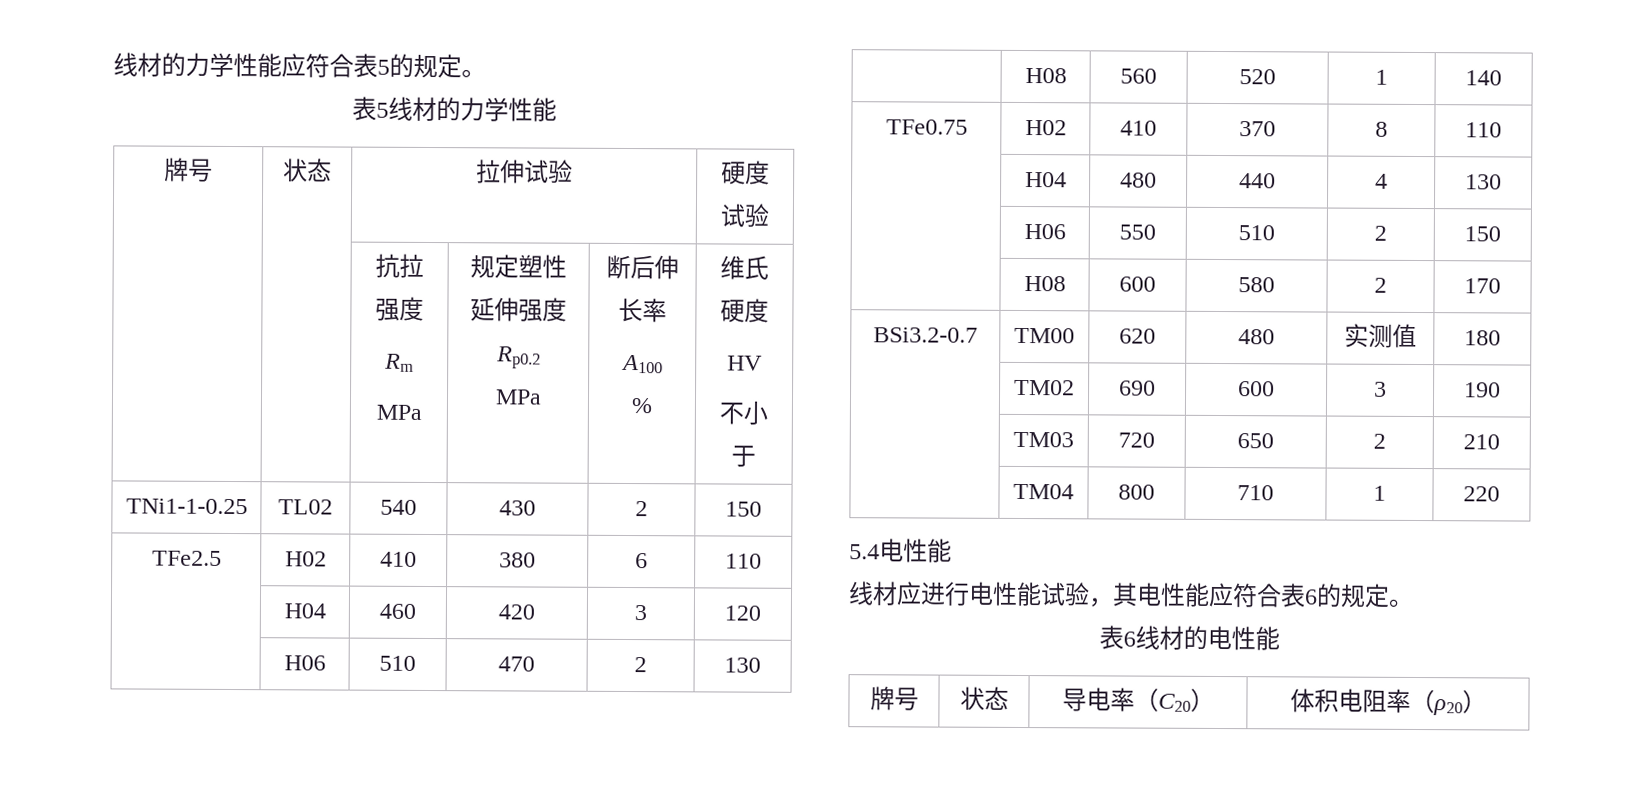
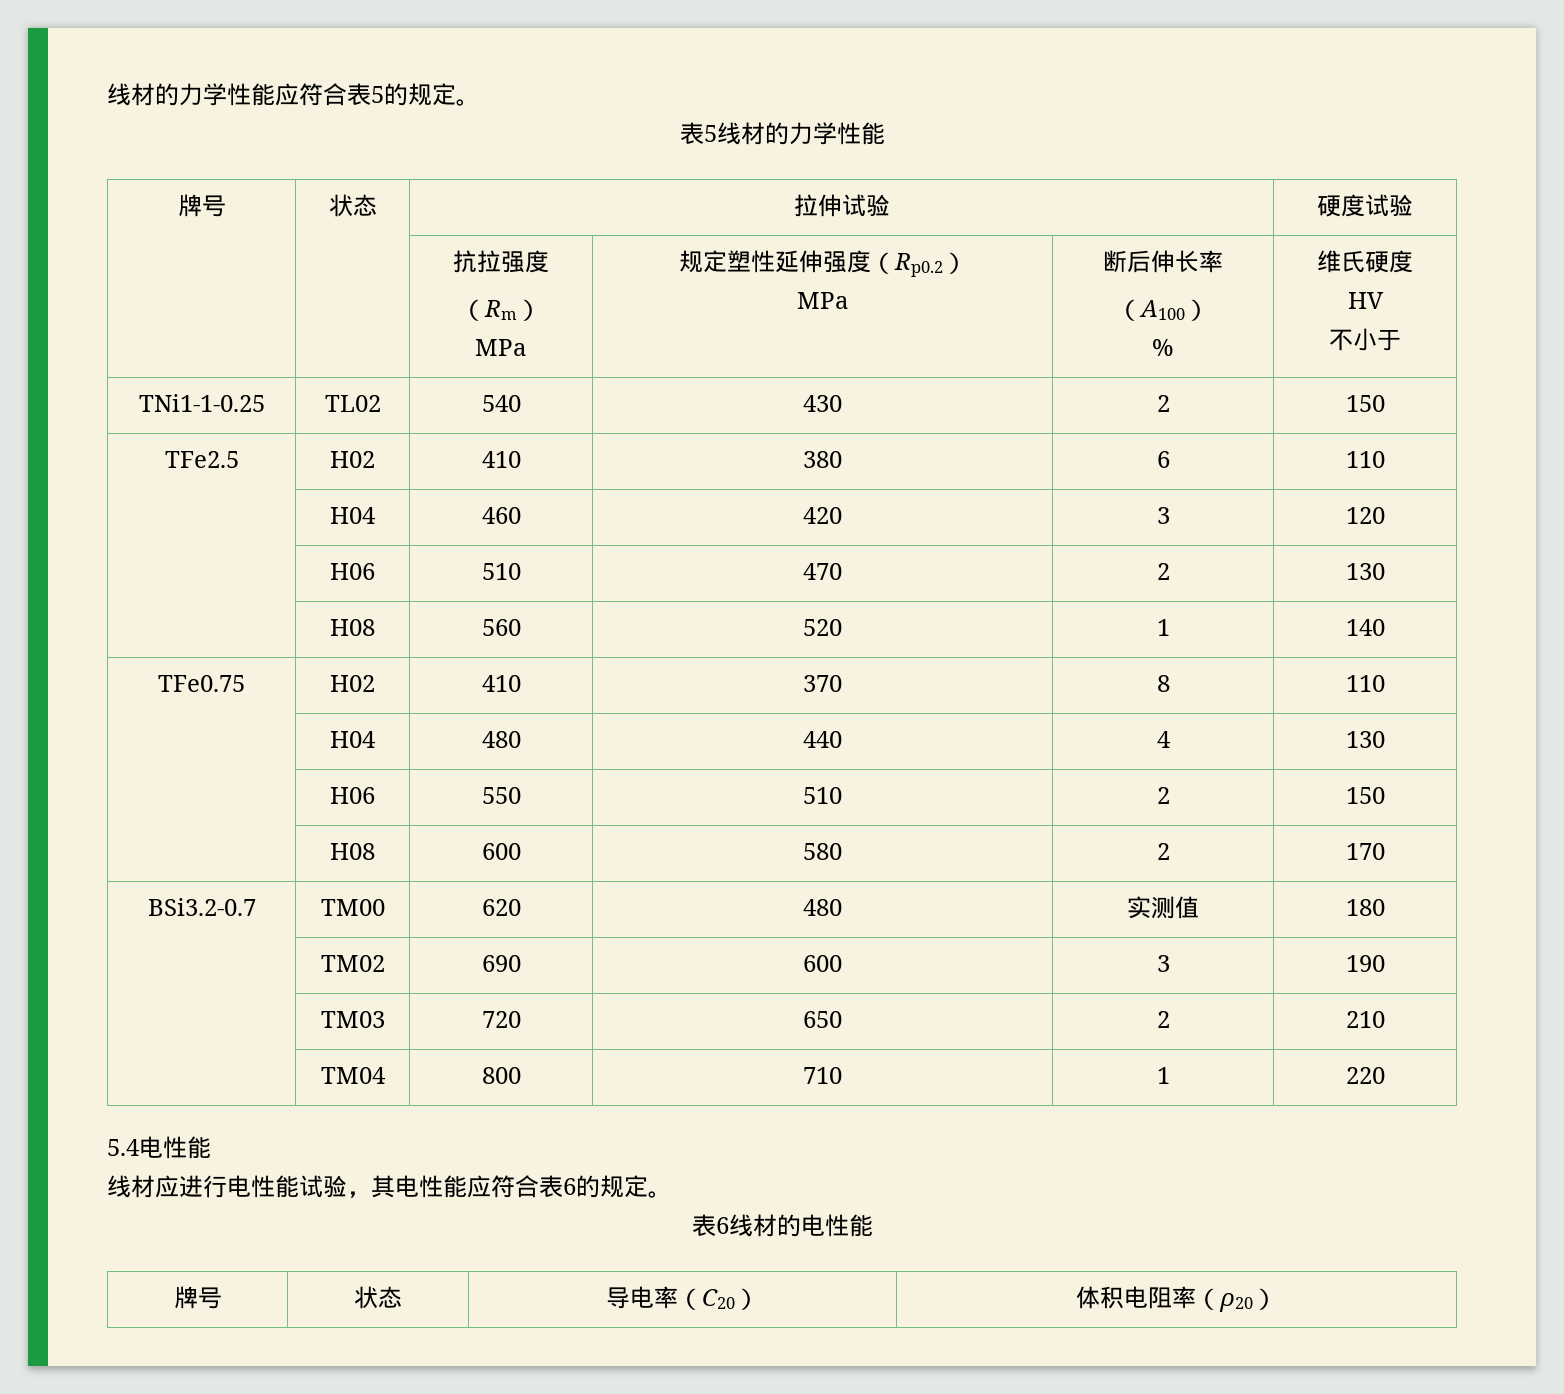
(424, 308) none -> [461,299,486,321] （
(414, 362) none -> [517,299,541,321] ）
(567, 309) none -> [870,252,895,274] （
(541, 357) none -> [942,252,967,274] ）
(667, 310) none -> [1117,299,1141,321] （
(663, 364) none -> [1185,299,1209,321] ）

